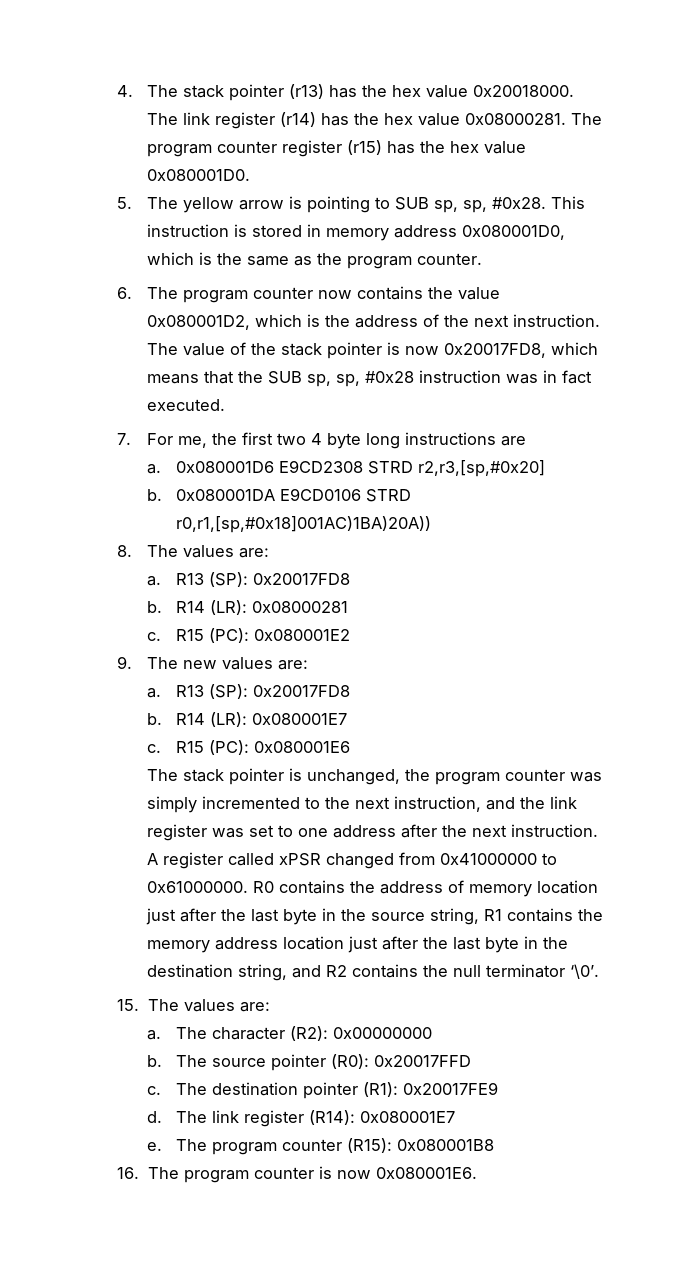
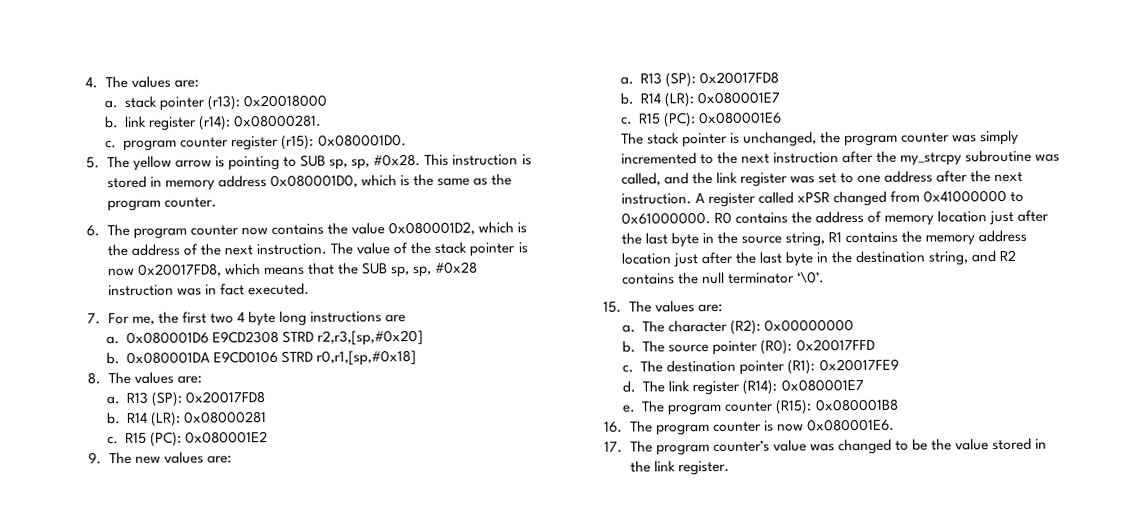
[182,84,574,101] [146,112,460,129] stack pointer (r13) has the hex value 0x20018000. The link register (r14) has the hex value -> [130,75,199,88] [103,94,328,111] [104,115,232,131] values are: // a. stack pointer (r13): 0x20018000 // b. link register (r14):
[570,113,602,125] The -> [104,140,117,149] // c.
[346,140,526,155] (r15) has the hex value -> [281,134,315,150] (r15):
[175,516,431,533] r0,r1,[sp,#0x18]001AC)1BA)20A)) -> [316,350,417,366] r0,r1,[sp,#0x18]
[393,796,481,812] instruction, -> [772,149,1061,166] [620,172,661,186] instruction after the my_strcpy subroutine was called,
(477, 1173) none -> [604,437,1048,456] [629,460,730,476] // 17. The program counter’s value was changed to be the value stored in the link register.

